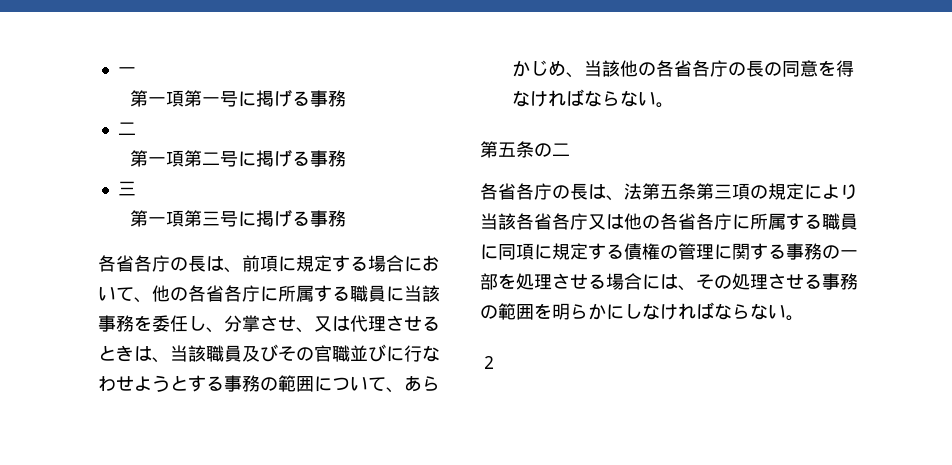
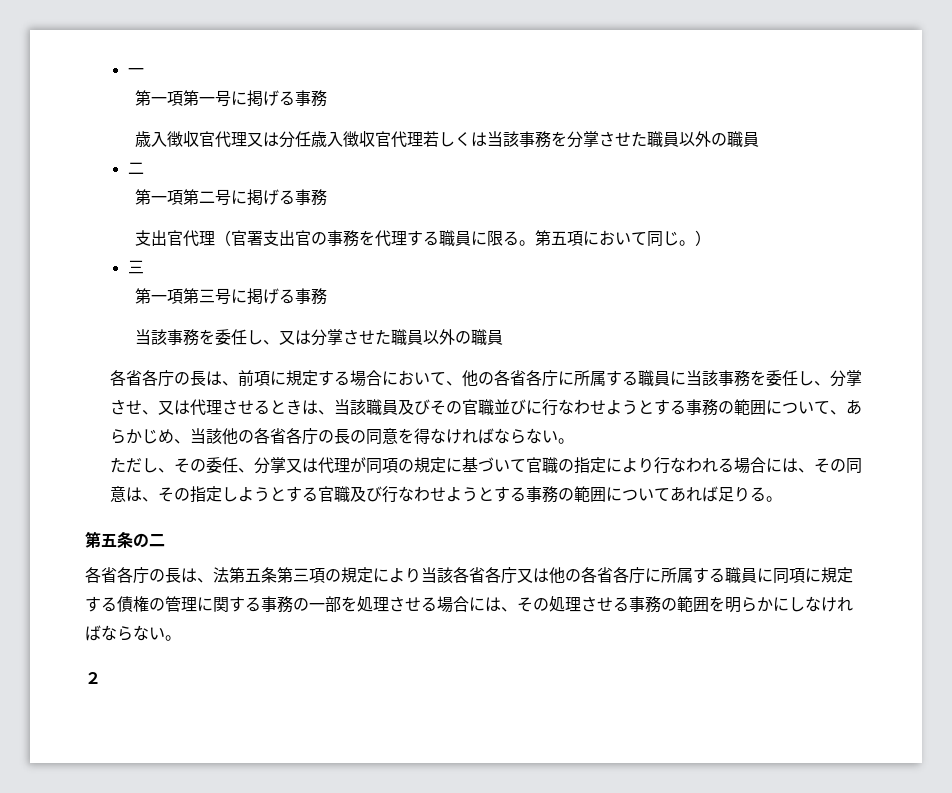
(347, 98) none -> [135,131,760,148] // 歳入徴収官代理又は分任歳入徴収官代理若しくは当該事務を分掌させた職員以外の職員
(347, 158) none -> [135,230,712,247] // 支出官代理（官署支出官の事務を代理する職員に限る。第五項において同じ。）
(347, 218) none -> [135,329,504,346] // 当該事務を委任し、又は分掌させた職員以外の職員
(675, 105) none -> [110,457,863,474] [110,486,783,503] // ただし、その委任、分掌又は代理が同項の規定に基づいて官職の指定により行なわれる場合には、その同意は、その指定しようとする官職及び行なわせようとする事務の範囲についてあれば足りる。

